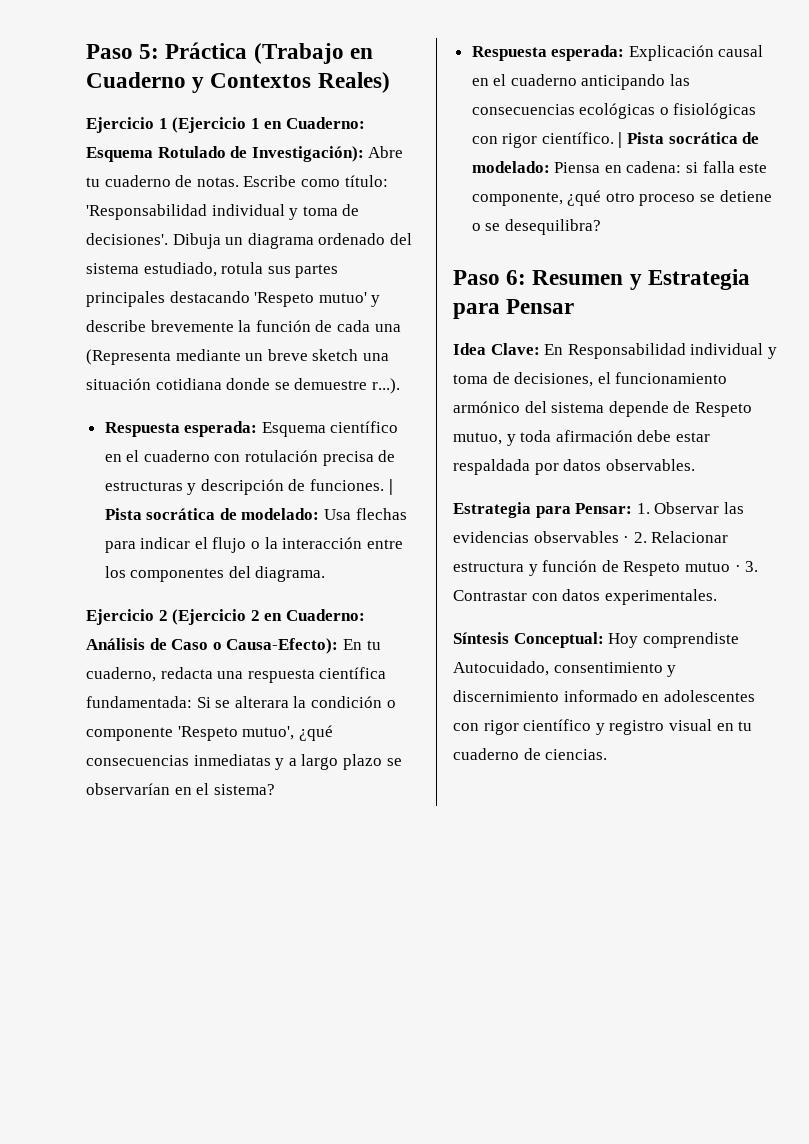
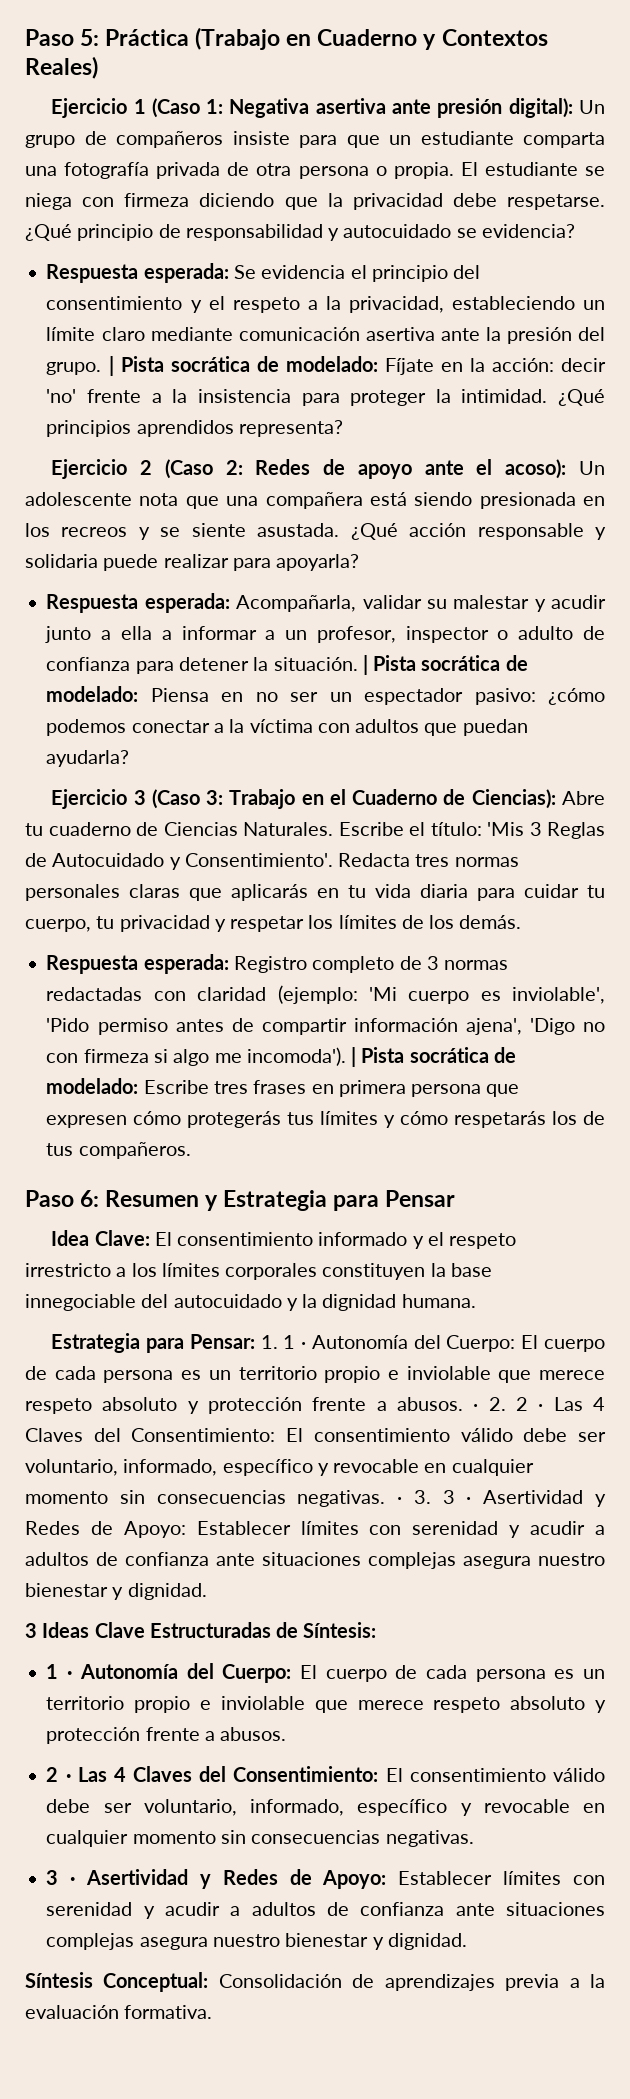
[172,117,365,133] [86,146,404,162] [86,175,388,187] [86,204,360,220] [86,233,412,249] [86,262,339,278] [86,291,381,307] [86,320,401,332] [86,349,389,365] [86,378,400,394] [104,421,399,437] [104,450,396,466] [104,479,393,495] [104,508,407,520] [104,537,403,553] [104,566,326,582] [86,609,365,625] [86,638,381,654] [86,667,387,683] [86,696,396,708] [86,725,333,741] [86,754,402,770] [86,783,275,795] [471,45,764,61] [471,74,691,90] [471,103,757,119] [471,132,614,148] (Ejercicio 1 en Cuaderno: Esquema Rotulado de Investigación): Abre tu cuaderno de notas. Escribe como título: 'Responsabilidad individual y toma de decisiones'. Dibuja un diagrama ordenado del sistema estudiado, rotula sus partes principales destacando 'Respeto mutuo' y describe brevemente la función de cada una (Representa mediante un breve sketch una situación cotidiana donde se demuestre r...). // Respuesta esperada: Esquema científico en el cuaderno con rotulación precisa de estructuras y descripción de funciones. | Pista socrática de modelado: Usa flechas para indicar el flujo o la interacción entre los componentes del diagrama. // Ejercicio 2 (Ejercicio 2 en Cuaderno: Análisis de Caso o Causa-Efecto): En tu cuaderno, redacta una respuesta científica fundamentada: Si se alterara la condición o componente 'Respeto mutuo', ¿qué consecuencias inmediatas y a largo plazo se observarían en el sistema? // Respuesta esperada: Explicación causal en el cuaderno anticipando las consecuencias ecológicas o fisiológicas con rigor científico. -> [151,98,605,118] [25,131,605,148] [25,162,606,179] [25,193,605,210] [25,224,575,241] [46,263,481,283] [46,296,606,313] [46,327,606,344] [46,356,606,376] [46,389,606,406] [46,420,343,437] [51,459,605,479] [25,492,605,509] [25,523,607,540] [25,554,360,571] [46,593,606,613] [45,626,605,643] [46,657,358,674] (Caso 1: Negativa asertiva ante presión digital): Un grupo de compañeros insiste para que un estudiante comparta una fotografía privada de otra persona o propia. El estudiante se niega con firmeza diciendo que la privacidad debe respetarse. ¿Qué principio de responsabilidad y autocuidado se evidencia? // Respuesta esperada: Se evidencia el principio del consentimiento y el respeto a la privacidad, estableciendo un límite claro mediante comunicación asertiva ante la presión del grupo. | Pista socrática de modelado: Fíjate en la acción: decir 'no' frente a la insistencia para proteger la intimidad. ¿Qué principios aprendidos representa? // Ejercicio 2 (Caso 2: Redes de apoyo ante el acoso): Un adolescente nota que una compañera está siendo presionada en los recreos y se siente asustada. ¿Qué acción responsable y solidaria puede realizar para apoyarla? // Respuesta esperada: Acompañarla, validar su malestar y acudir junto a ella a informar a un profesor, inspector o adulto de confianza para detener la situación.
[626,161,768,173] [471,190,772,206] [471,219,601,235] cadena: si falla este componente, ¿qué otro proceso se detiene o se desequilibra? -> [255,688,606,705] [46,719,528,736] [46,750,130,767] [51,789,605,809] [25,822,605,839] [25,853,519,870] [25,884,605,901] [25,915,522,932] [46,954,509,974] [46,985,605,1004] [46,1018,606,1035] [46,1047,516,1067] [46,1078,520,1097] [46,1111,605,1128] [46,1142,191,1159] no ser un espectador pasivo: ¿cómo podemos conectar a la víctima con adultos que puedan ayudarla? // Ejercicio 3 (Caso 3: Trabajo en el Cuaderno de Ciencias): Abre tu cuaderno de Ciencias Naturales. Escribe el título: 'Mis 3 Reglas de Autocuidado y Consentimiento'. Redacta tres normas personales claras que aplicarás en tu vida diaria para cuidar tu cuerpo, tu privacidad y respetar los límites de los demás. // Respuesta esperada: Registro completo de 3 normas redactadas con claridad (ejemplo: 'Mi cuerpo es inviolable', 'Pido permiso antes de compartir información ajena', 'Digo no con firmeza si algo me incomoda'). | Pista socrática de modelado: Escribe tres frases en primera persona que expresen cómo protegerás tus límites y cómo respetarás los de tus compañeros.
[544,343,777,359] [453,372,728,387] [453,401,752,417] [453,430,710,446] [453,459,695,475] [453,502,744,518] [453,531,729,543] [453,560,759,576] [453,589,717,605] [453,632,739,648] [453,661,677,677] [453,690,755,702] [453,719,753,735] [453,748,608,760] En Responsabilidad individual y toma de decisiones, el funcionamiento armónico del sistema depende de Respeto mutuo, y toda afirmación debe estar respaldada por datos observables. // Estrategia para Pensar: 1. Observar las evidencias observables · 2. Relacionar estructura y función de Respeto mutuo · 3. Contrastar con datos experimentales. // Síntesis Conceptual: Hoy comprendiste Autocuidado, consentimiento y discernimiento informado en adolescentes con rigor científico y registro visual en tu cuaderno de ciencias. -> [154,1232,517,1249] [25,1263,492,1280] [25,1294,476,1311] [51,1333,605,1353] [25,1366,605,1383] [25,1397,605,1414] [25,1428,606,1442] [25,1459,534,1476] [25,1490,606,1507] [25,1521,606,1538] [25,1552,605,1569] [25,1583,207,1600] [25,1622,377,1638] [46,1663,605,1683] [46,1696,607,1713] [46,1727,287,1744] [46,1766,605,1782] [46,1799,605,1816] [46,1830,474,1847] [46,1869,605,1889] [46,1902,606,1919] [46,1933,467,1950] [25,1972,606,1992] [25,2005,213,2019] El consentimiento informado y el respeto irrestricto a los límites corporales constituyen la base innegociable del autocuidado y la dignidad humana. // Estrategia para Pensar: 1. 1 · Autonomía del Cuerpo: El cuerpo de cada persona es un territorio propio e inviolable que merece respeto absoluto y protección frente a abusos. · 2. 2 · Las 4 Claves del Consentimiento: El consentimiento válido debe ser voluntario, informado, específico y revocable en cualquier momento sin consecuencias negativas. · 3. 3 · Asertividad y Redes de Apoyo: Establecer límites con serenidad y acudir a adultos de confianza ante situaciones complejas asegura nuestro bienestar y dignidad. // 3 Ideas Clave Estructuradas de Síntesis: // 1 · Autonomía del Cuerpo: El cuerpo de cada persona es un territorio propio e inviolable que merece respeto absoluto y protección frente a abusos. // 2 · Las 4 Claves del Consentimiento: El consentimiento válido debe ser voluntario, informado, específico y revocable en cualquier momento sin consecuencias negativas. // 3 · Asertividad y Redes de Apoyo: Establecer límites con serenidad y acudir a adultos de confianza ante situaciones complejas asegura nuestro bienestar y dignidad. // Síntesis Conceptual: Consolidación de aprendizajes previa a la evaluación formativa.

